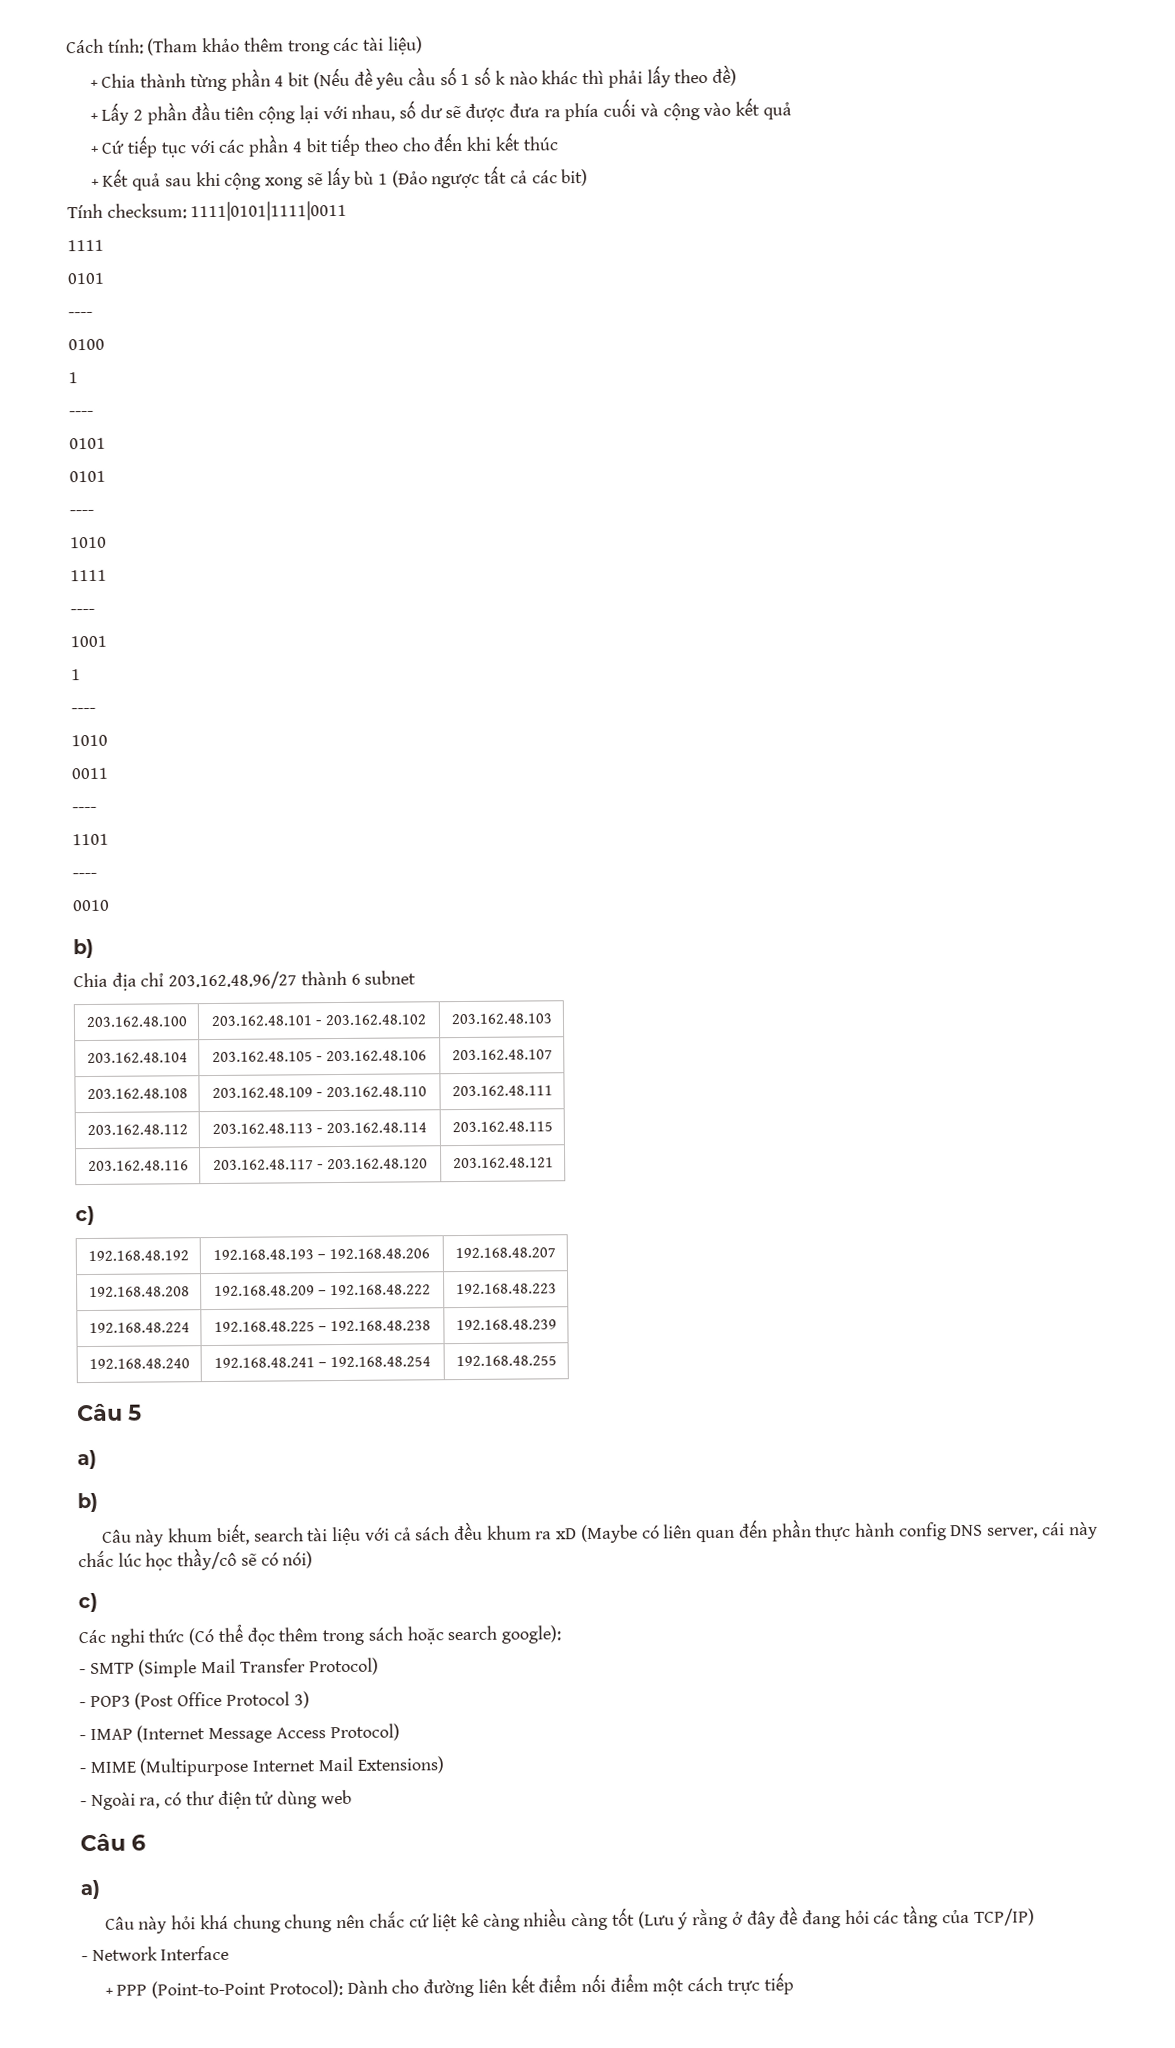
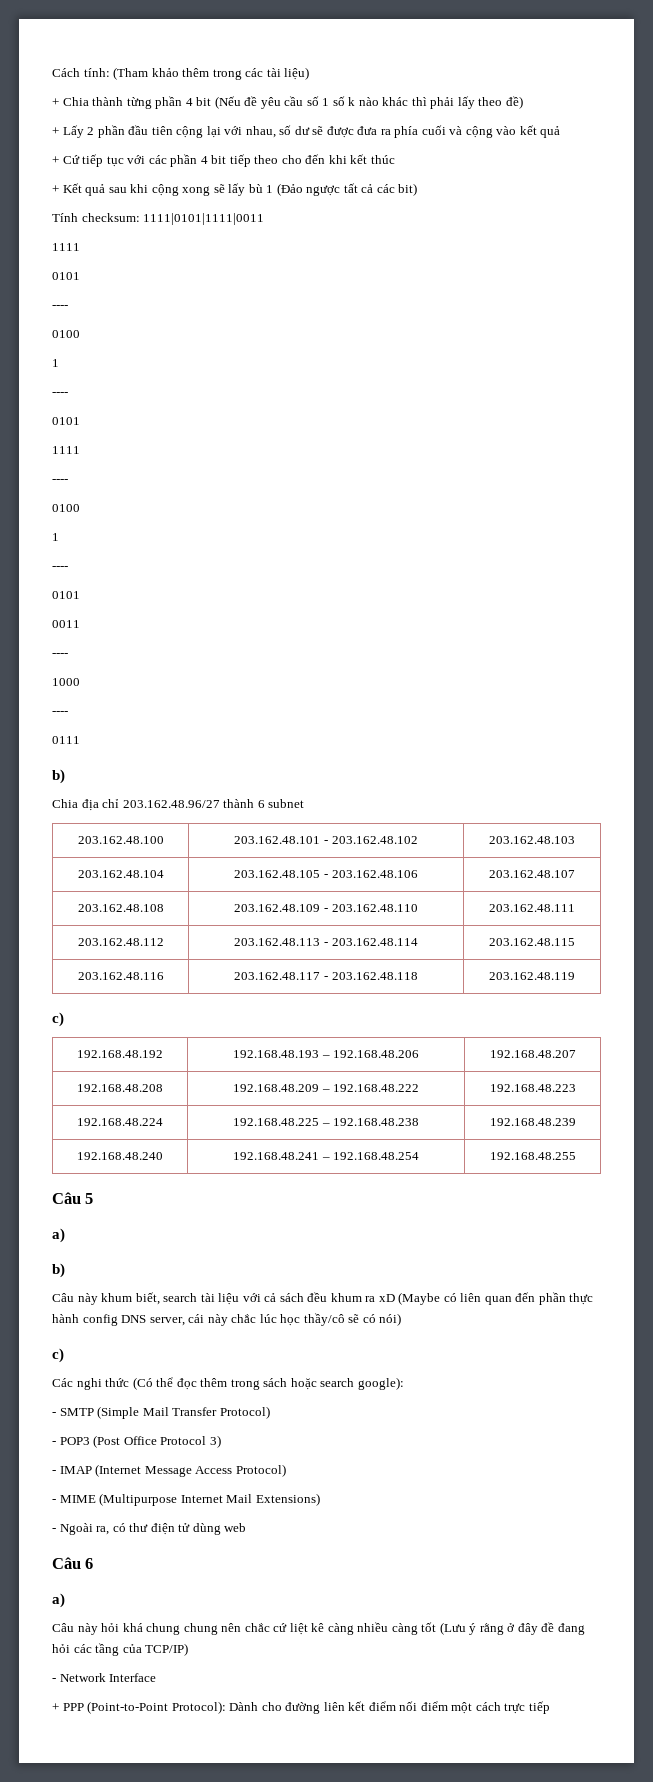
[69,470,106,483] [69,509,94,516] [70,536,107,549] // 0101 // ---- // 1010 -> (80, 421) none
[70,635,107,648] [71,669,81,681] [71,707,96,714] [71,734,108,747] 1001 // 1 // ---- // 1010 -> [52,504,80,512] [52,533,59,541] [52,566,68,570] [52,591,80,599] 0100 // 1 // ---- // 0101
[72,833,109,846] [72,872,97,879] [72,899,110,912] 1101 // ---- // 0010 -> [52,678,80,686] [52,711,68,715] [52,736,80,744] 1000 // ---- // 0111
[327,1158,429,1170] [452,1157,554,1169] 203.162.48.120 | 203.162.48.121 -> [331,972,418,980] [489,972,575,980] 203.162.48.118 | 203.162.48.119

